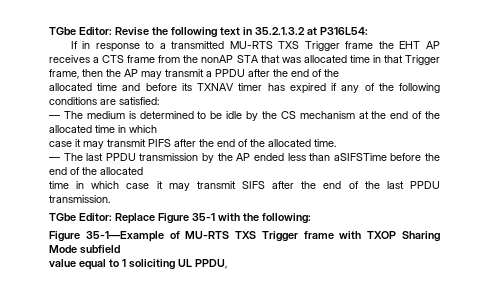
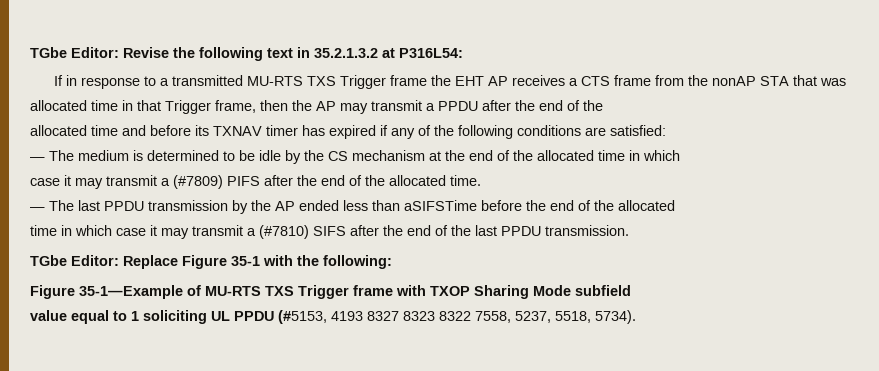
(146, 143) none -> [161,175,223,189] a (#7809)
(236, 185) none -> [247,225,309,239] a (#7810)
[195,259,227,269] PPDU, -> [234,310,636,324] PPDU (#5153, 4193 8327 8323 8322 7558, 5237, 5518, 5734).

